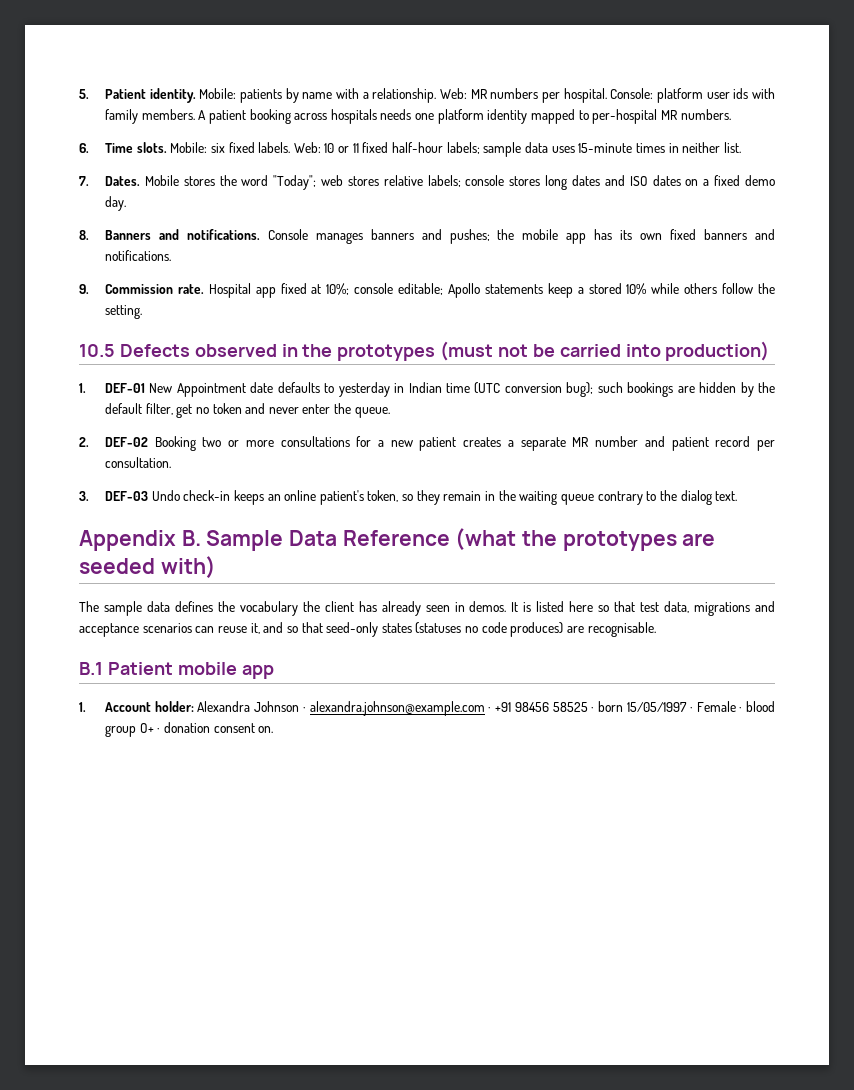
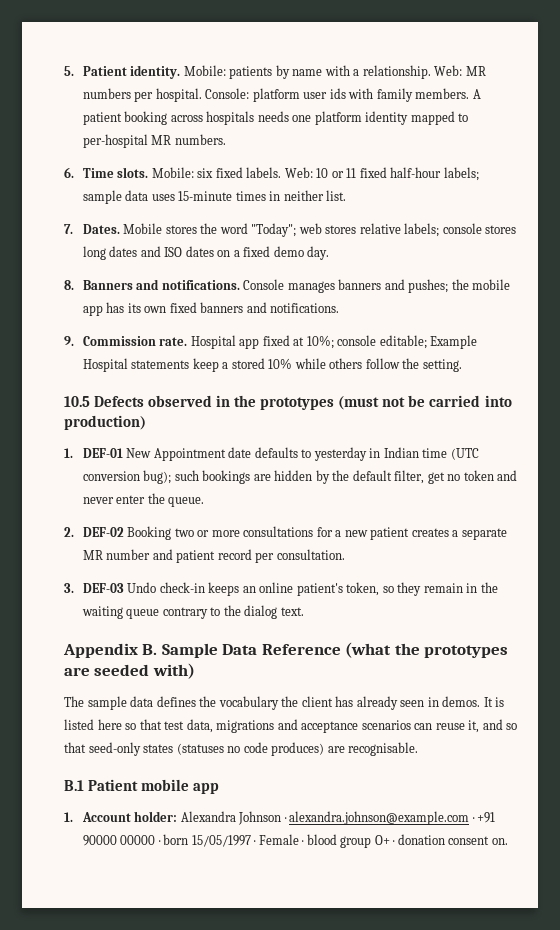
[447,283,480,298] Apollo -> [430,335,478,349] [82,358,128,372] Example Hospital
[514,702,588,712] 98456 58525 -> [82,835,156,846] 90000 00000

